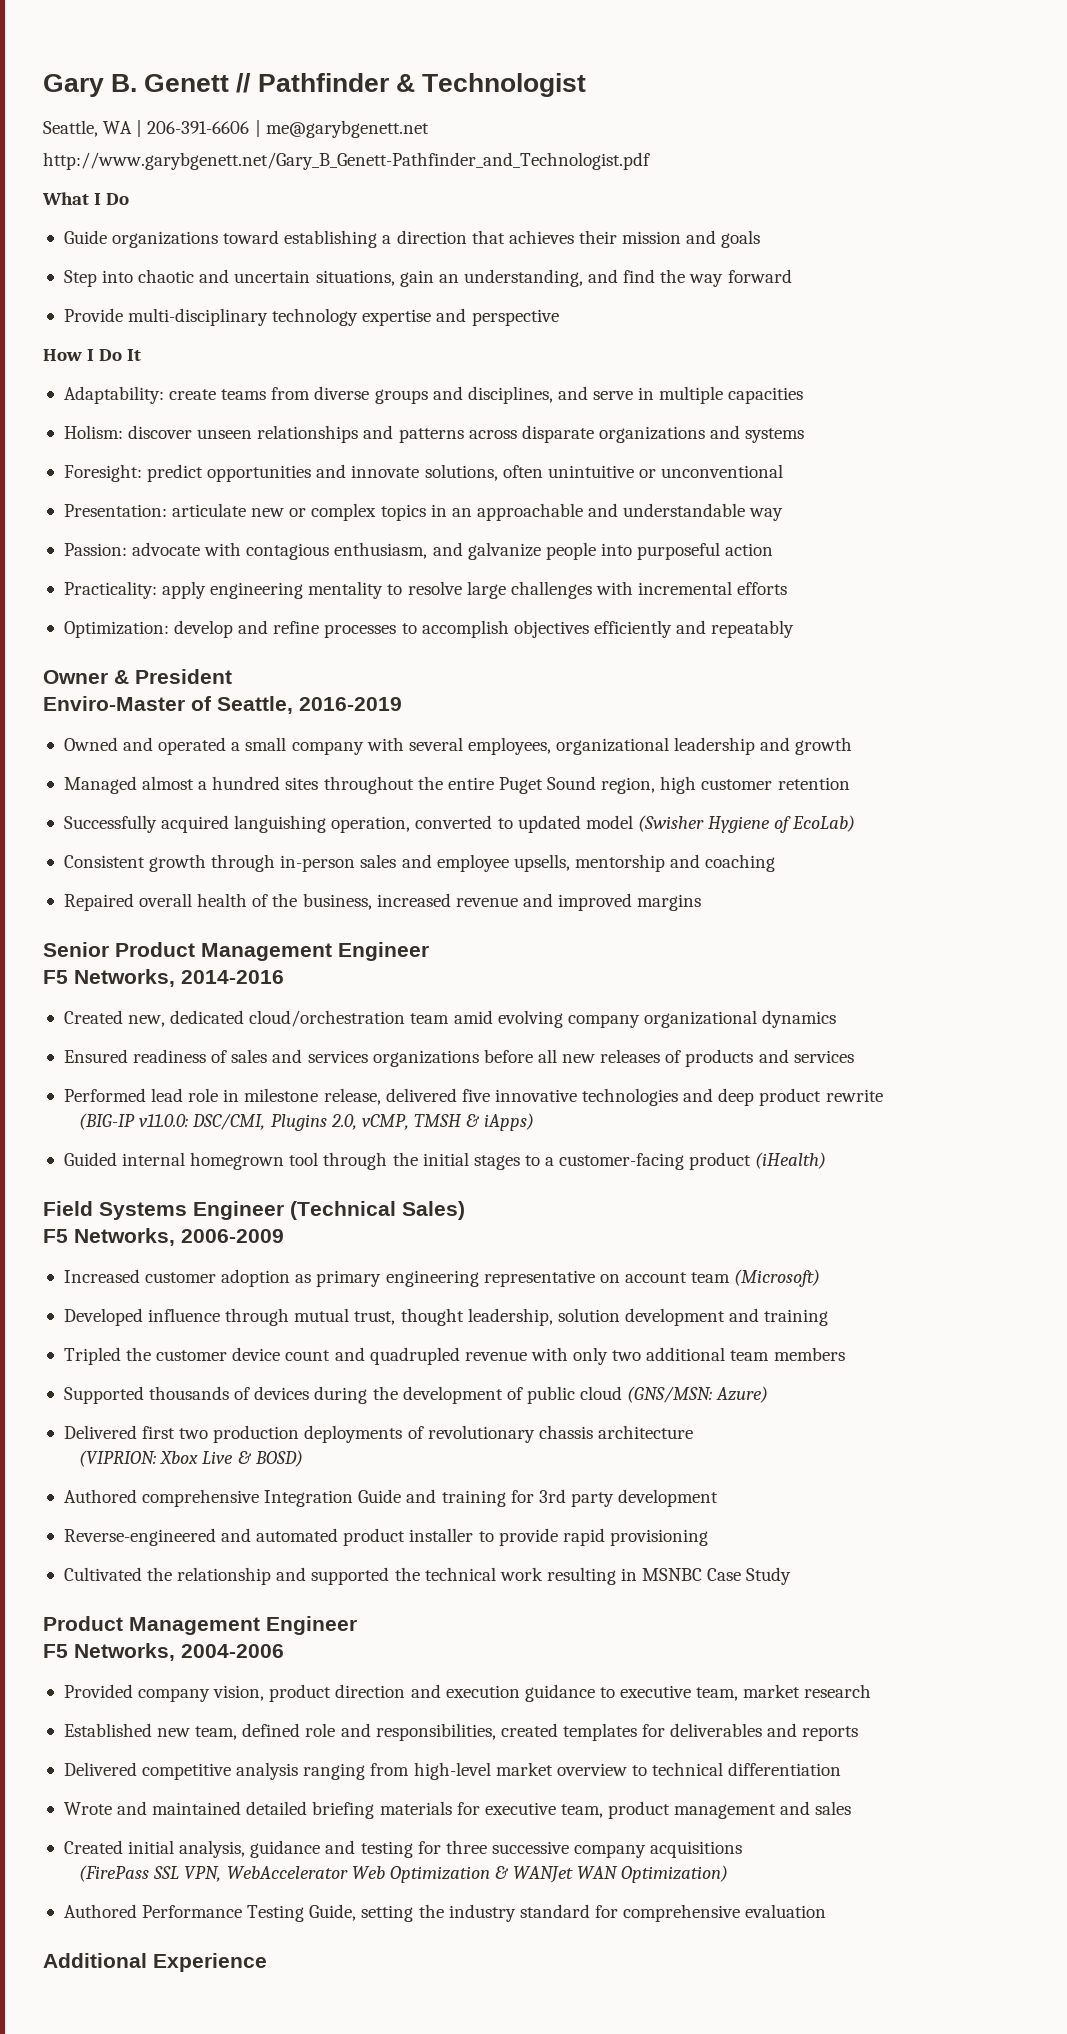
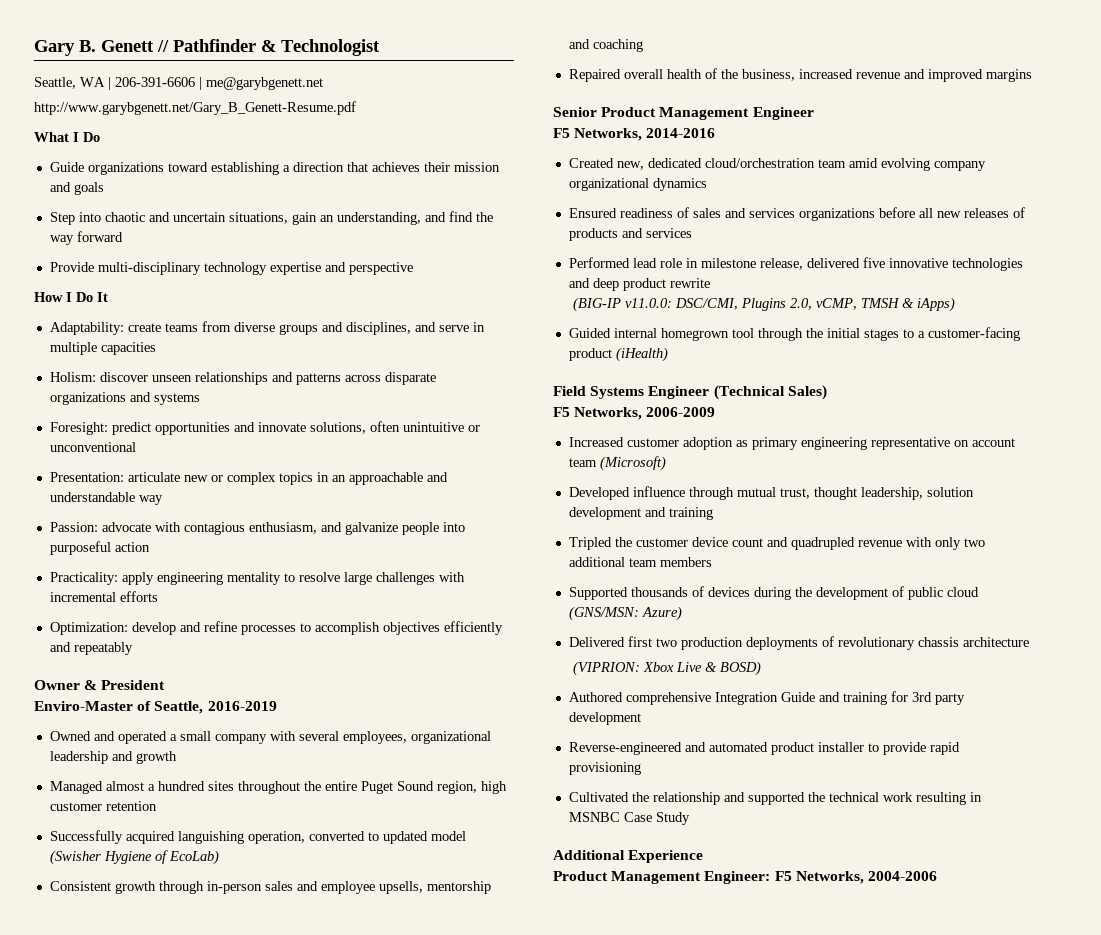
[43,152,650,170] http://www.garybgenett.net/Gary_B_Genett-Pathfinder_and_Technologist.pdf -> [34,101,356,115] http://www.garybgenett.net/Gary_B_Genett-Resume.pdf
[43,1616,357,1635] // Product Management Engineer // -> [553,850,704,863] [553,871,771,884] // Additional Experience // Product Management Engineer:
[63,1684,872,1702] [63,1723,859,1741] [63,1762,842,1780] [63,1801,852,1819] [63,1840,743,1858] [79,1865,729,1883] [63,1904,827,1922] [43,1953,267,1972] // Provided company vision, product direction and execution guidance to executive team, market research // Established new team, defined role and responsibilities, created templates for deliverables and reports // Delivered competitive analysis ranging from high-level market overview to technical differentiation // Wrote and maintained detailed briefing materials for executive team, product management and sales // Created initial analysis, guidance and testing for three successive company acquisitions // (FirePass SSL VPN, WebAccelerator Web Optimization & WANJet WAN Optimization) // Authored Performance Testing Guide, setting the industry standard for comprehensive evaluation // Additional Experience -> (937, 876) none

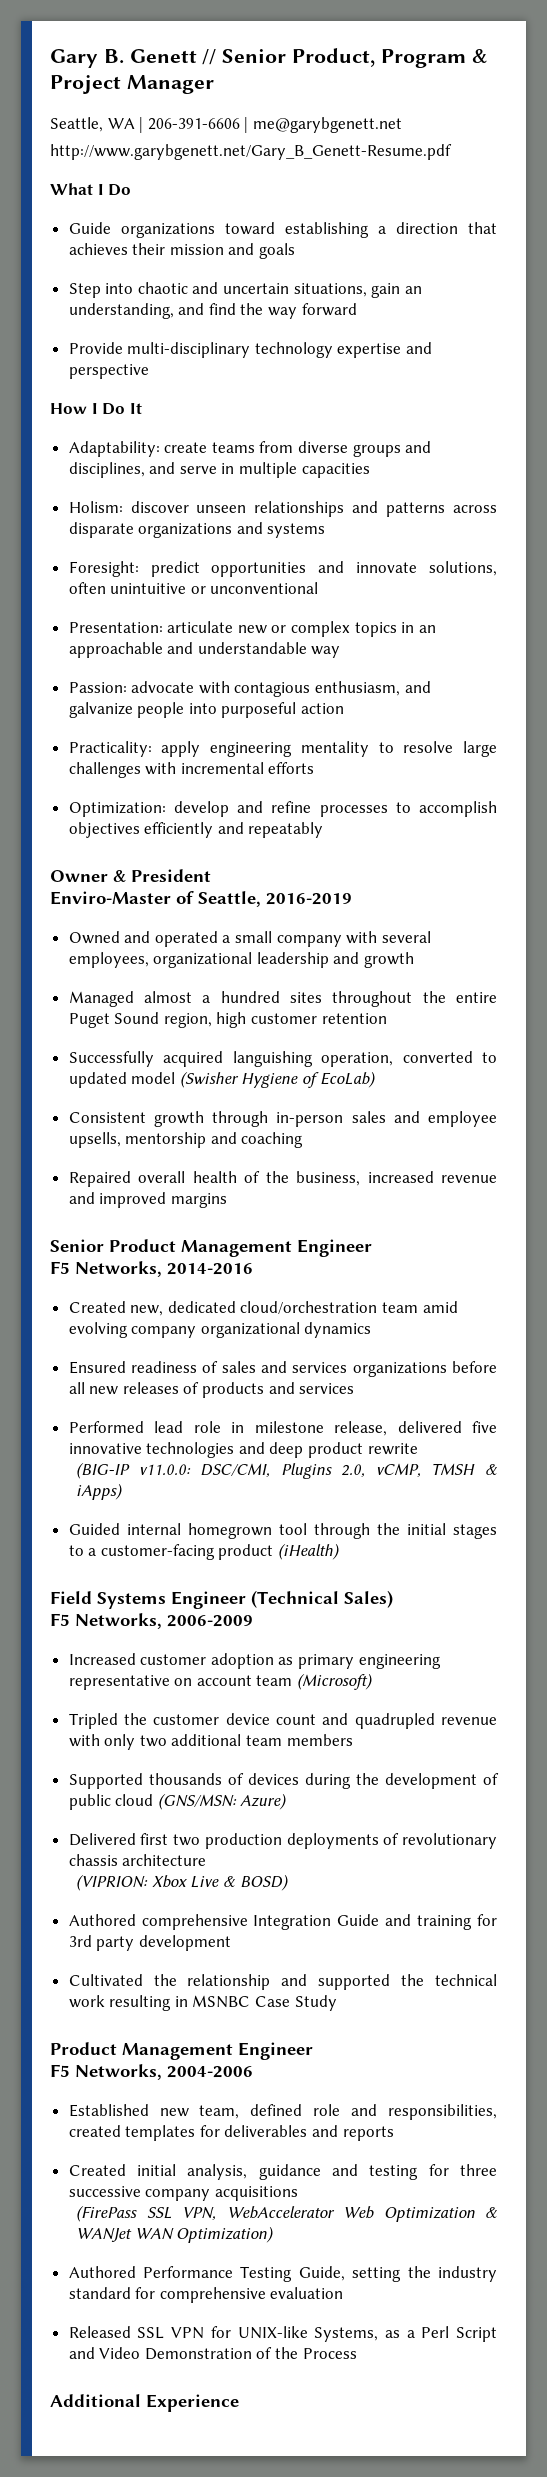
[173,39,380,56] Pathfinder & Technologist -> [222,48,488,68] [50,75,214,94] Senior Product, Program & Project Manager
[568,486,974,500] [568,507,713,520] // Developed influence through mutual trust, thought leadership, solution development and training -> (374, 1681) none
[568,742,960,755] [568,762,641,775] // Reverse-engineered and automated product installer to provide rapid provisioning -> (231, 1943) none
[553,850,704,863] [553,871,771,884] // Additional Experience // Product Management Engineer: -> [50,2042,313,2060] // Product Management Engineer //
(937, 876) none -> [68,2104,497,2120] [68,2125,394,2141] [68,2164,497,2180] [68,2186,298,2201] [76,2205,498,2222] [76,2226,275,2243] [68,2266,497,2282] [68,2287,344,2303] [68,2326,497,2342] [68,2347,357,2360] [50,2394,239,2412] // Established new team, defined role and responsibilities, created templates for deliverables and reports // Created initial analysis, guidance and testing for three successive company acquisitions // (FirePass SSL VPN, WebAccelerator Web Optimization & WANJet WAN Optimization) // Authored Performance Testing Guide, setting the industry standard for comprehensive evaluation // Released SSL VPN for UNIX-like Systems, as a Perl Script and Video Demonstration of the Process // Additional Experience

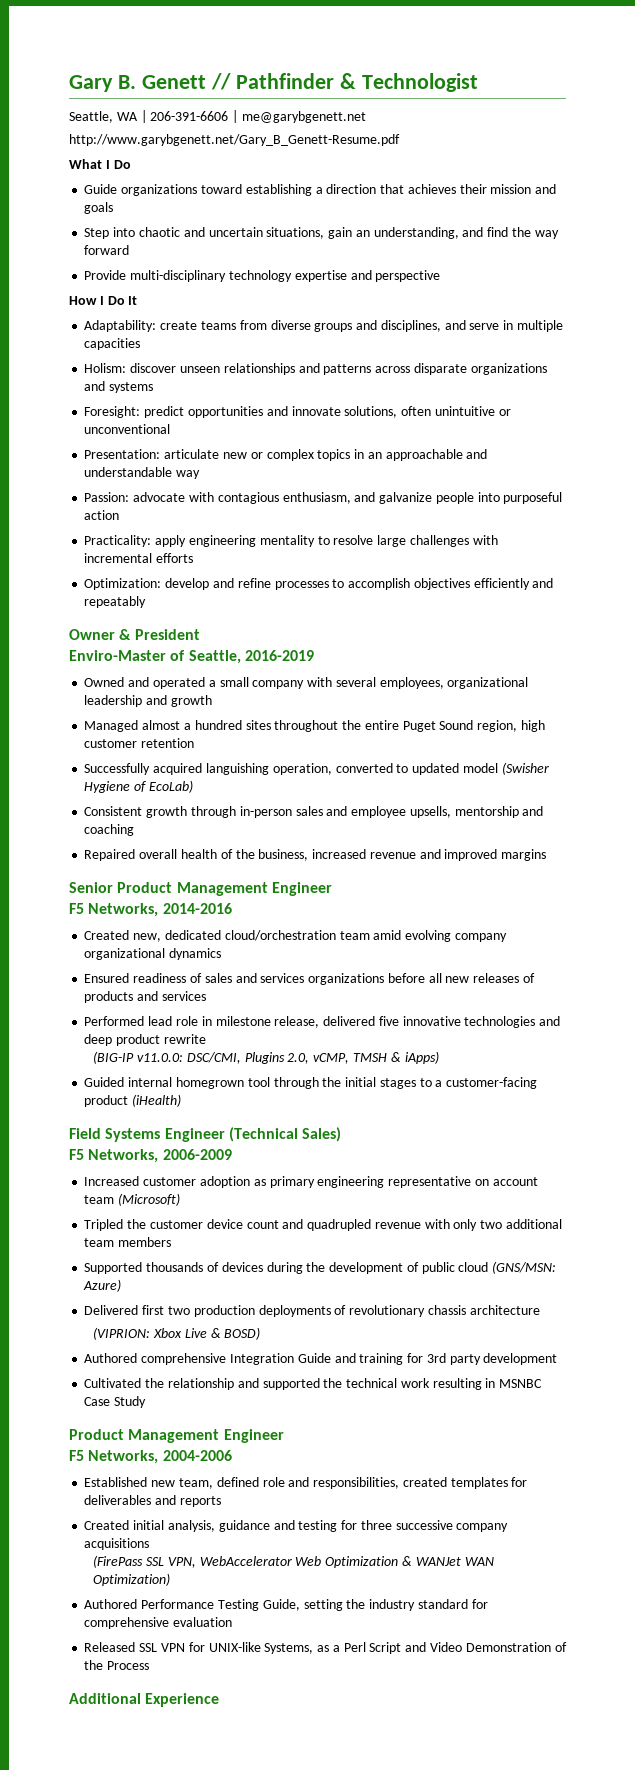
[222,48,488,68] [50,75,214,94] Senior Product, Program & Project Manager -> [235,73,478,92] Pathfinder & Technologist

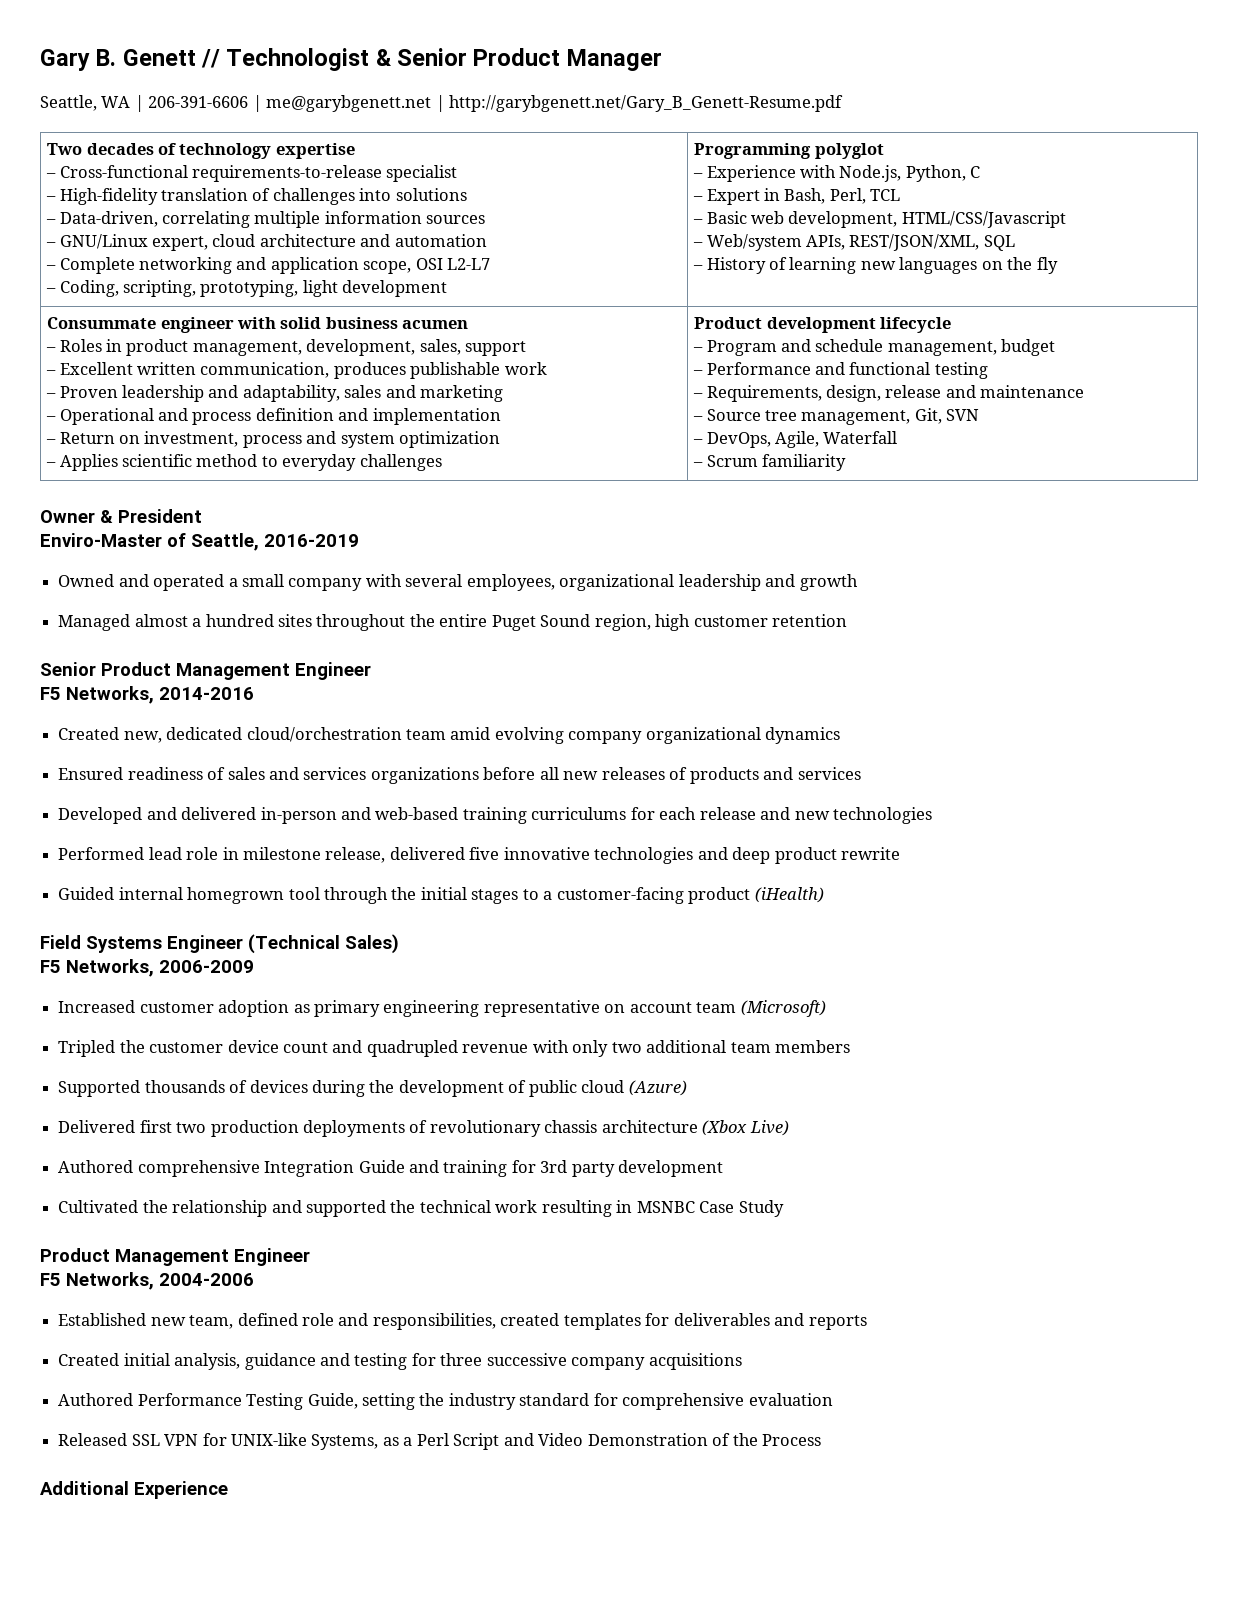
[235,73,478,92] Pathfinder & Technologist -> [226,48,662,71] Technologist & Senior Product Manager
[69,134,400,146] [69,159,131,169] [84,184,557,196] [84,202,114,214] [84,227,559,239] [84,245,130,255] [84,270,441,282] [69,296,138,305] [84,320,563,332] [84,338,141,350] [84,363,547,375] [84,381,154,393] [84,406,511,418] [84,424,171,434] [84,449,488,461] [84,467,201,479] [84,492,563,504] [84,510,120,520] [84,535,498,547] [84,553,194,563] [84,578,554,590] [84,596,147,608] // http://www.garybgenett.net/Gary_B_Genett-Resume.pdf // What I Do // Guide organizations toward establishing a direction that achieves their mission and goals // Step into chaotic and uncertain situations, gain an understanding, and find the way forward // Provide multi-disciplinary technology expertise and perspective // How I Do It // Adaptability: create teams from diverse groups and disciplines, and serve in multiple capacities // Holism: discover unseen relationships and patterns across disparate organizations and systems // Foresight: predict opportunities and innovate solutions, often unintuitive or unconventional // Presentation: articulate new or complex topics in an approachable and understandable way // Passion: advocate with contagious enthusiasm, and galvanize people into purposeful action // Practicality: apply engineering mentality to resolve large challenges with incremental efforts // Optimization: develop and refine processes to accomplish objectives efficiently and repeatably -> [435,95,844,112] [47,143,355,159] [46,165,458,182] [46,188,467,205] [46,211,486,228] [46,234,487,251] [46,257,491,274] [46,280,448,297] [694,143,884,159] [693,165,981,182] [693,188,901,205] [693,211,1066,228] [693,234,1015,251] [693,257,1058,274] [47,317,469,333] [46,339,527,356] [46,362,547,379] [46,385,504,402] [46,408,501,425] [46,431,501,448] [46,454,442,471] [694,317,951,333] [693,339,1056,356] [693,362,988,379] [693,385,1085,402] [693,408,980,425] [693,431,898,448] [693,454,846,471] | http://garybgenett.net/Gary_B_Genett-Resume.pdf // Two decades of technology expertise // – Cross-functional requirements-to-release specialist // – High-fidelity translation of challenges into solutions // – Data-driven, correlating multiple information sources // – GNU/Linux expert, cloud architecture and automation // – Complete networking and application scope, OSI L2-L7 // – Coding, scripting, prototyping, light development | Programming polyglot // – Experience with Node.js, Python, C // – Expert in Bash, Perl, TCL // – Basic web development, HTML/CSS/Javascript // – Web/system APIs, REST/JSON/XML, SQL // – History of learning new languages on the fly // Consummate engineer with solid business acumen // – Roles in product management, development, sales, support // – Excellent written communication, produces publishable work // – Proven leadership and adaptability, sales and marketing // – Operational and process definition and implementation // – Return on investment, process and system optimization // – Applies scientific method to everyday challenges | Product development lifecycle // – Program and schedule management, budget // – Performance and functional testing // – Requirements, design, release and maintenance // – Source tree management, Git, SVN // – DevOps, Agile, Waterfall // – Scrum familiarity
[84,762,549,775] [84,780,193,793] [84,806,544,818] [84,824,135,836] [84,849,547,861] // Successfully acquired languishing operation, converted to updated model (Swisher Hygiene of EcoLab) // Consistent growth through in-person sales and employee upsells, mentorship and coaching // Repaired overall health of the business, increased revenue and improved margins -> (848, 620) none
(206, 996) none -> [58,807,933,824] // Developed and delivered in-person and web-based training curriculums for each release and new technologies
[93,1051,439,1064] // (BIG-IP v11.0.0: DSC/CMI, Plugins 2.0, vCMP, TMSH & iApps) -> (901, 853) none
[492,1261,557,1274] [83,1279,122,1292] (GNS/MSN: Azure) -> [628,1080,687,1096] (Azure)
[93,1327,261,1340] // (VIPRION: Xbox Live & BOSD) -> [702,1120,789,1136] (Xbox Live)
[93,1555,494,1568] [93,1573,171,1586] // (FirePass SSL VPN, WebAccelerator Web Optimization & WANJet WAN Optimization) -> (742, 1361) none

